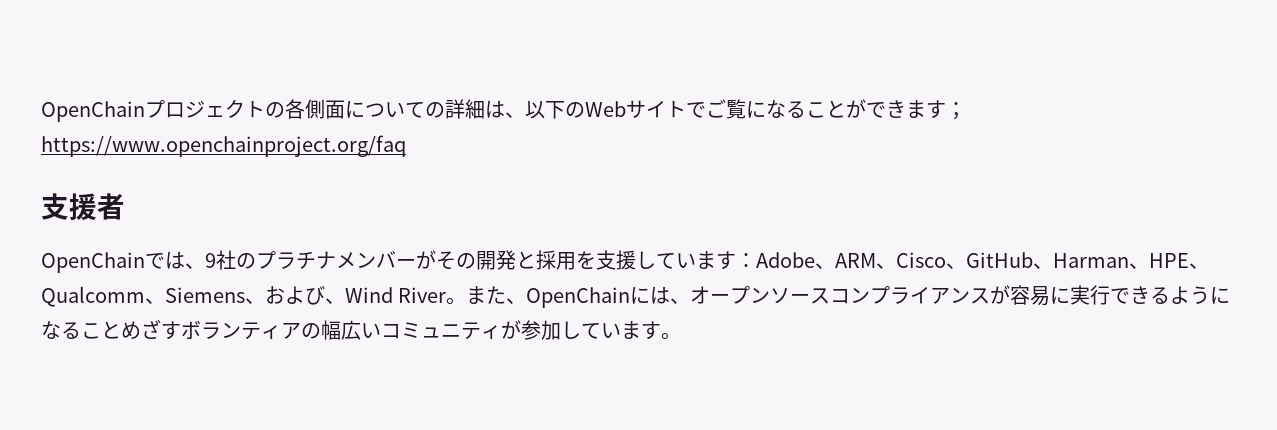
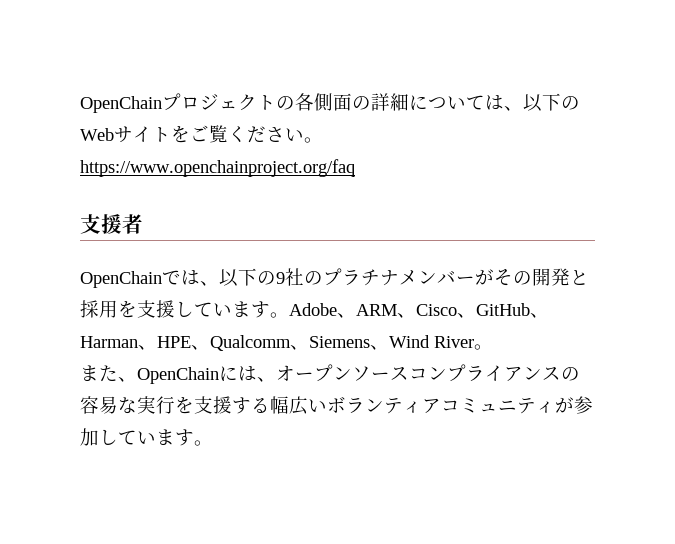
(345, 109) none -> [352,93,409,111] の詳細
[425,99,485,119] の詳細 -> (485, 102) none
[686,99,966,120] でご覧になることができます； -> [171,125,323,143] をご覧ください。
(205, 266) none -> [219,268,276,287] 以下の
[736,253,756,268] ： -> [270,312,289,318] 。
[265,285,345,305] および、 -> (389, 347) none
(467, 301) none -> (493, 347) //
[990,285,1231,306] [41,319,181,340] が容易に実行できるようになることめざす -> [561,367,580,381] [80,396,327,415] の容易な実行を支援する幅広い
[301,320,381,340] の幅広い -> (441, 406) none

